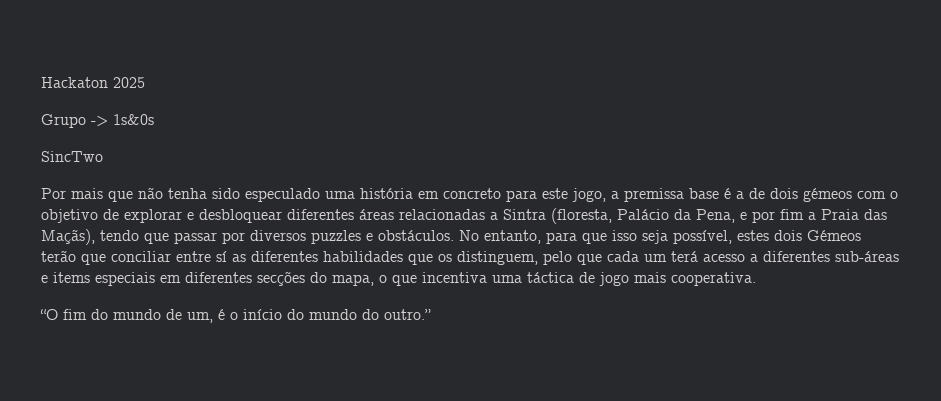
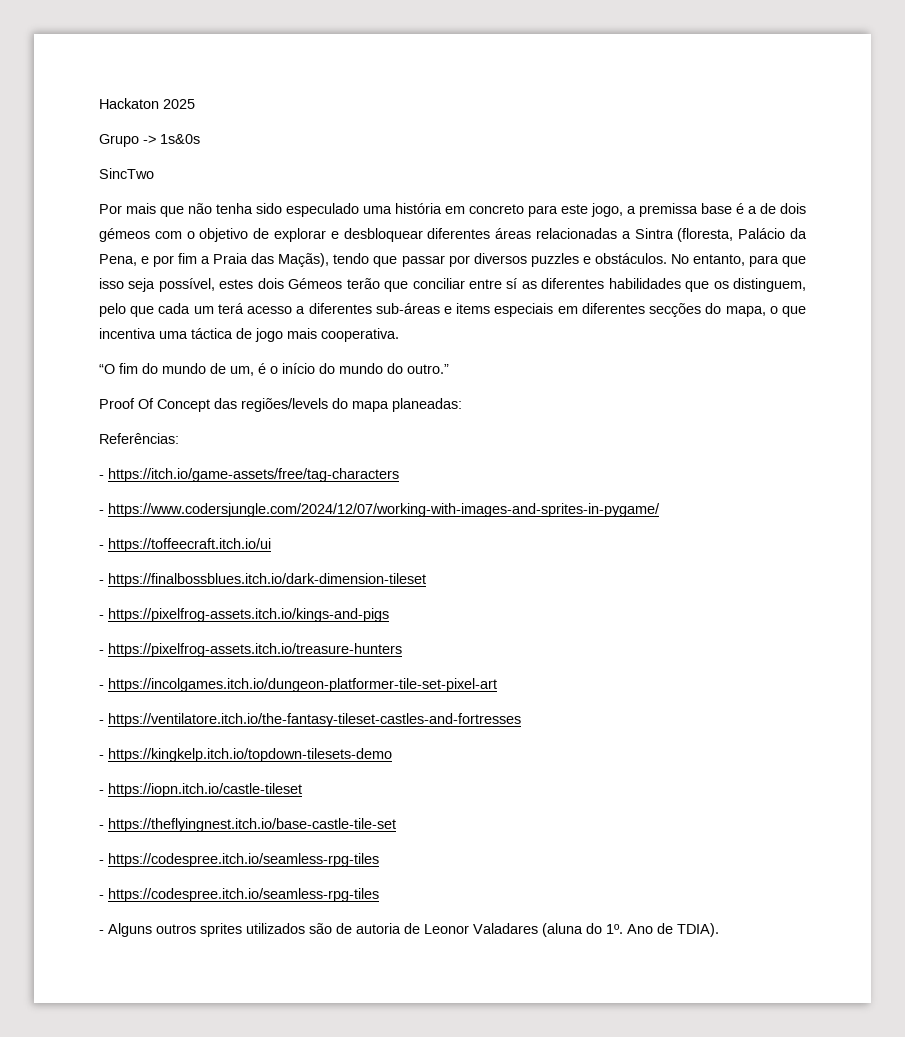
(431, 314) none -> [99,398,462,412] [99,433,179,444] [99,468,399,482] [99,503,660,517] [99,538,271,552] [99,573,426,587] [99,608,389,622] [99,643,402,657] [99,678,497,692] [99,713,521,727] [99,748,392,762] [99,783,302,797] [99,818,396,832] [99,853,379,867] [99,888,379,902] [99,923,719,937] // Proof Of Concept das regiões/levels do mapa planeadas: // Referências: // - https://itch.io/game-assets/free/tag-characters // - https://www.codersjungle.com/2024/12/07/working-with-images-and-sprites-in-pygame/ // - https://toffeecraft.itch.io/ui // - https://finalbossblues.itch.io/dark-dimension-tileset // - https://pixelfrog-assets.itch.io/kings-and-pigs // - https://pixelfrog-assets.itch.io/treasure-hunters // - https://incolgames.itch.io/dungeon-platformer-tile-set-pixel-art // - https://ventilatore.itch.io/the-fantasy-tileset-castles-and-fortresses // - https://kingkelp.itch.io/topdown-tilesets-demo // - https://iopn.itch.io/castle-tileset // - https://theflyingnest.itch.io/base-castle-tile-set // - https://codespree.itch.io/seamless-rpg-tiles // - https://codespree.itch.io/seamless-rpg-tiles // - Alguns outros sprites utilizados são de autoria de Leonor Valadares (aluna do 1º. Ano de TDIA).

